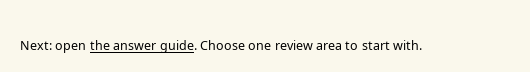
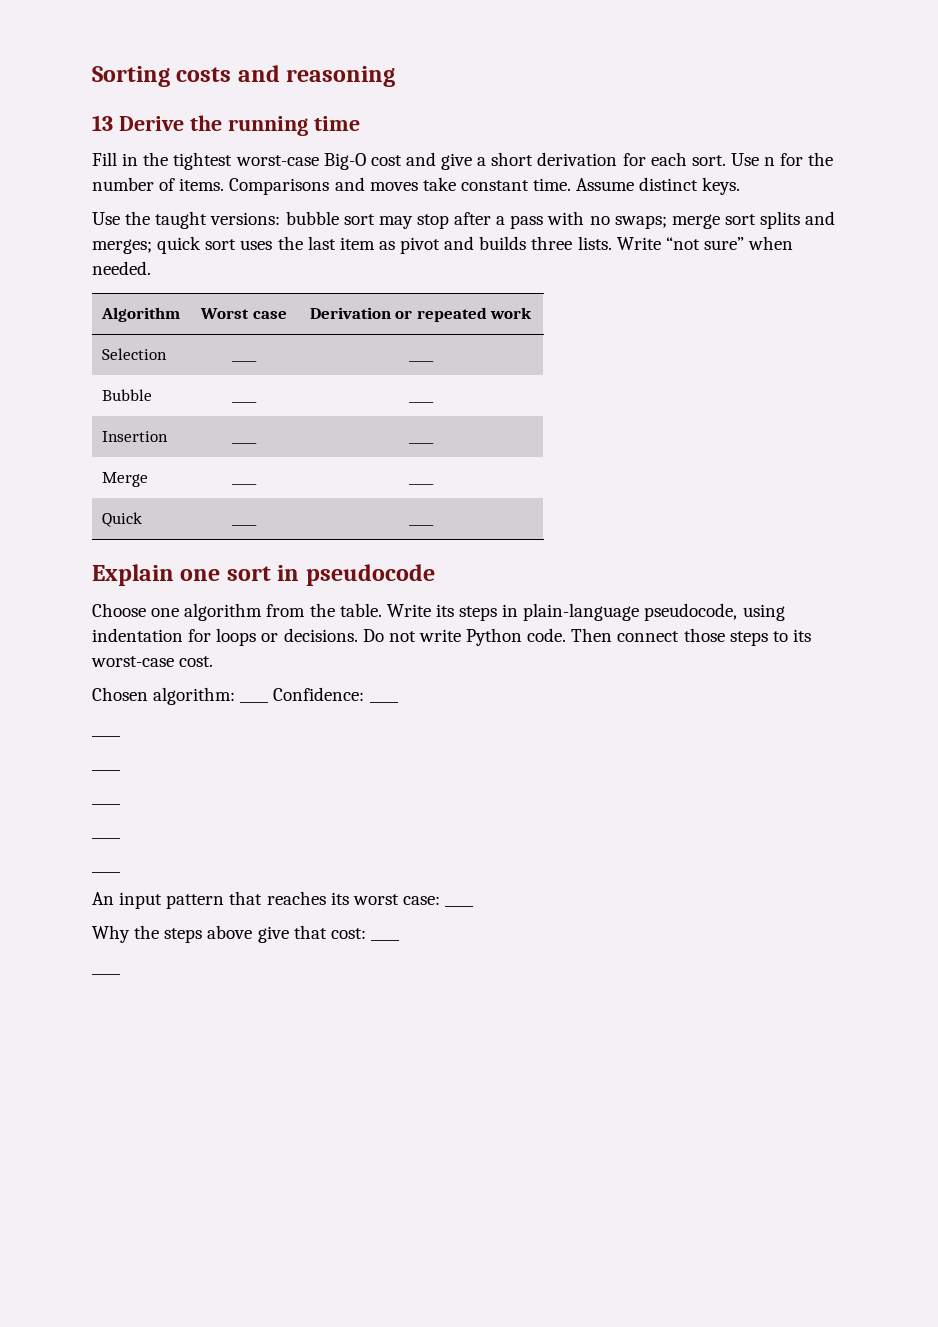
[20,40,423,53] Next: open the answer guide. Choose one review area to start with. -> [92,65,396,87] [92,115,360,136] [92,152,834,170] [92,177,741,195] [92,211,836,229] [92,236,794,254] [92,261,151,275] [100,307,180,322] [200,308,287,319] [309,307,533,322] [101,348,167,360] [232,360,257,362] [408,360,434,362] [101,389,152,401] [232,401,257,403] [408,401,434,403] [101,431,168,442] [232,442,257,444] [408,442,434,444] [101,472,148,487] [232,483,257,485] [408,483,434,485] [101,512,142,527] [232,524,257,526] [408,524,434,526] [92,564,435,586] [92,603,785,621] [92,628,811,646] [91,656,214,667] [92,687,270,705] [273,687,365,701] [369,701,399,703] [92,735,121,737] [92,769,121,771] [92,803,121,805] [92,837,121,839] [92,871,121,873] [92,891,440,909] [445,905,475,907] [92,925,366,943] [370,939,400,941] [92,973,121,975] Sorting costs and reasoning // 13 Derive the running time // Fill in the tightest worst-case Big-O cost and give a short derivation for each sort. Use n for the number of items. Comparisons and moves take constant time. Assume distinct keys. // Use the taught versions: bubble sort may stop after a pass with no swaps; merge sort splits and merges; quick sort uses the last item as pivot and builds three lists. Write “not sure” when needed. // Algorithm | Worst case | Derivation or repeated work // Selection | ____ | ____ // Bubble | ____ | ____ // Insertion | ____ | ____ // Merge | ____ | ____ // Quick | ____ | ____ // Explain one sort in pseudocode // Choose one algorithm from the table. Write its steps in plain-language pseudocode, using indentation for loops or decisions. Do not write Python code. Then connect those steps to its worst-case cost. // Chosen algorithm: ____ Confidence: ____ // ____ // ____ // ____ // ____ // ____ // An input pattern that reaches its worst case: ____ // Why the steps above give that cost: ____ // ____

